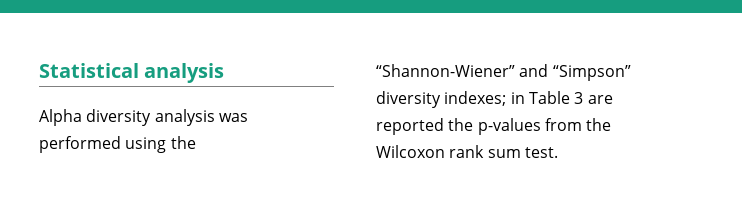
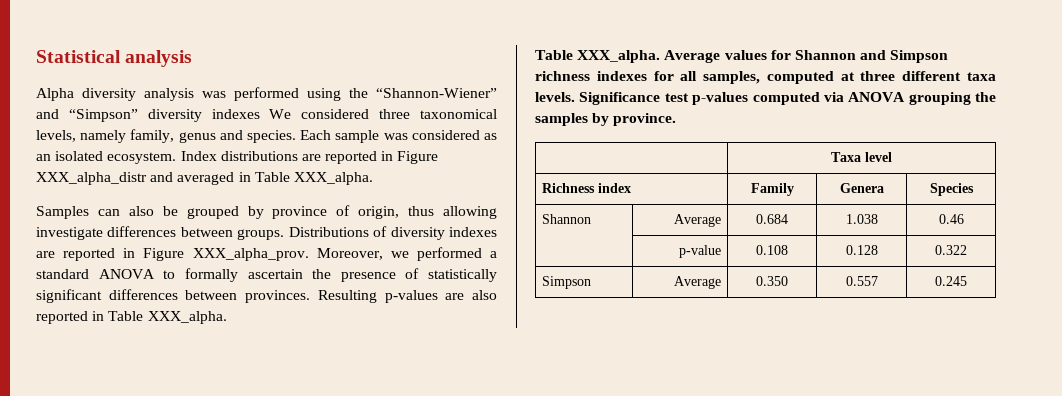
[444,91,613,106] [376,118,612,135] [376,145,558,158] indexes; in Table 3 are reported the p-values from the Wilcoxon rank sum test. -> [211,109,497,119] [36,129,497,143] [36,151,439,164] [36,172,373,185] [36,205,497,219] [36,226,497,240] [36,247,497,261] [36,268,497,282] [36,289,498,303] [36,311,227,324] [535,50,949,63] [535,71,996,84] [535,92,996,105] [535,113,677,126] [831,152,892,162] [542,183,632,193] [750,183,794,196] [839,183,884,193] [929,183,974,196] [542,214,592,224] [673,214,721,227] [756,214,788,224] [845,214,878,224] [938,214,964,224] [678,245,721,258] [756,245,788,255] [845,245,878,255] [935,245,967,255] [542,276,592,289] [673,276,721,289] [756,276,788,286] [845,276,878,286] [935,276,967,286] indexes We considered three taxonomical levels, namely family, genus and species. Each sample was considered as an isolated ecosystem. Index distributions are reported in Figure XXX_alpha_distr and averaged in Table XXX_alpha. // Samples can also be grouped by province of origin, thus allowing investigate differences between groups. Distributions of diversity indexes are reported in Figure XXX_alpha_prov. Moreover, we performed a standard ANOVA to formally ascertain the presence of statistically significant differences between provinces. Resulting p-values are also reported in Table XXX_alpha. // Table XXX_alpha. Average values for Shannon and Simpson richness indexes for all samples, computed at three different taxa levels. Significance test p-values computed via ANOVA grouping the samples by province. // | Taxa level // Richness index | Family | Genera | Species // Shannon | Average | 0.684 | 1.038 | 0.46 // | p-value | 0.108 | 0.128 | 0.322 // Simpson | Average | 0.350 | 0.557 | 0.245

